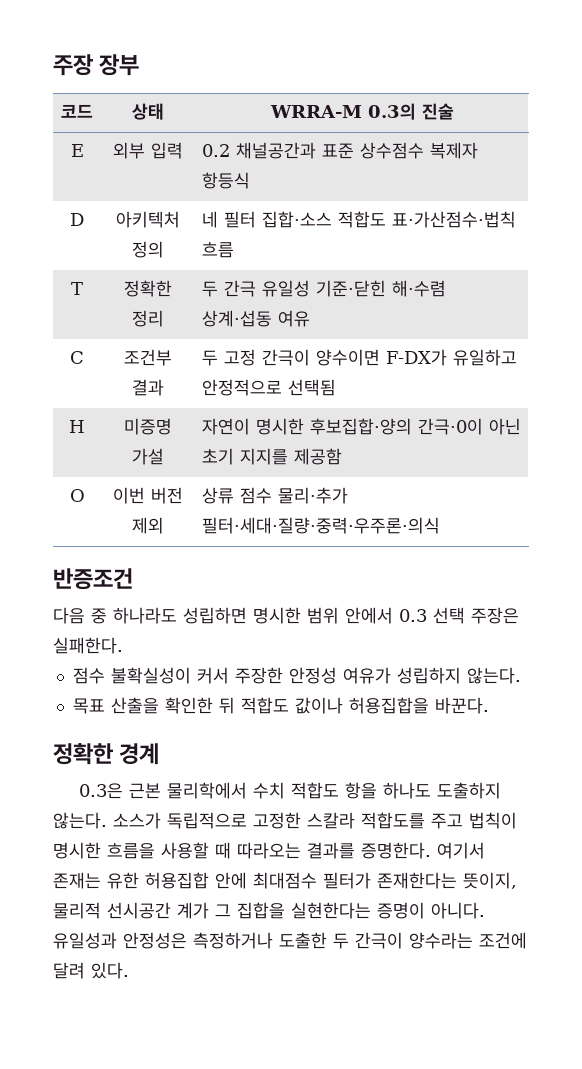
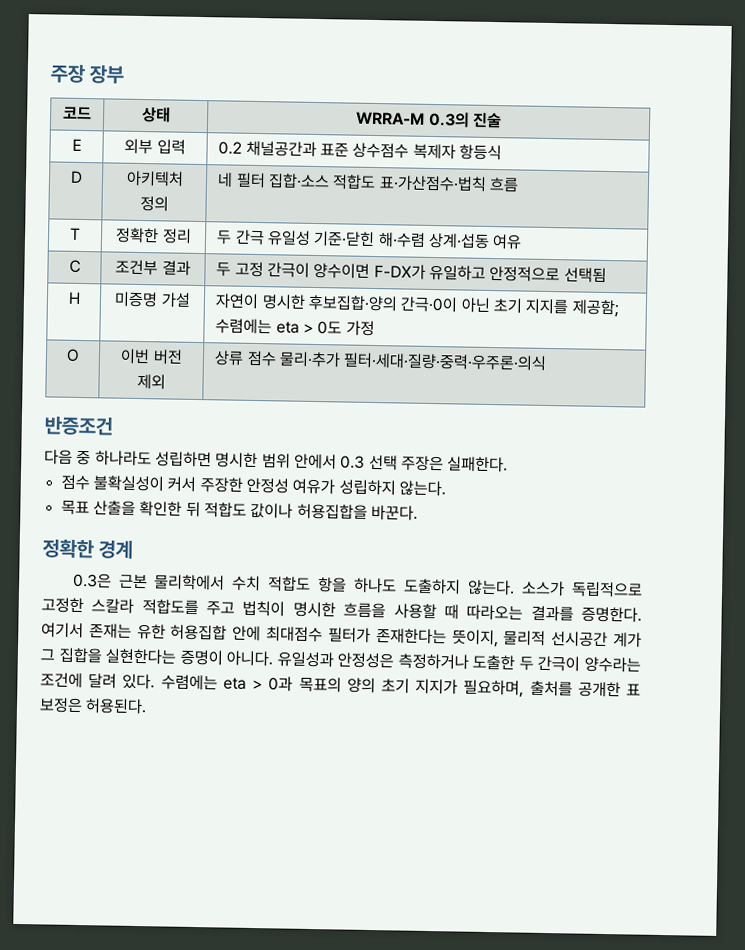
[294,448,343,465] 제공함 -> [571,299,620,318] [215,318,375,337] 제공함; 수렴에는 eta > 0도 가정
(129, 970) none -> [160,674,641,698] [39,697,148,715] 수렴에는 eta > 0과 목표의 양의 초기 지지가 필요하며, 출처를 공개한 표 보정은 허용된다.

